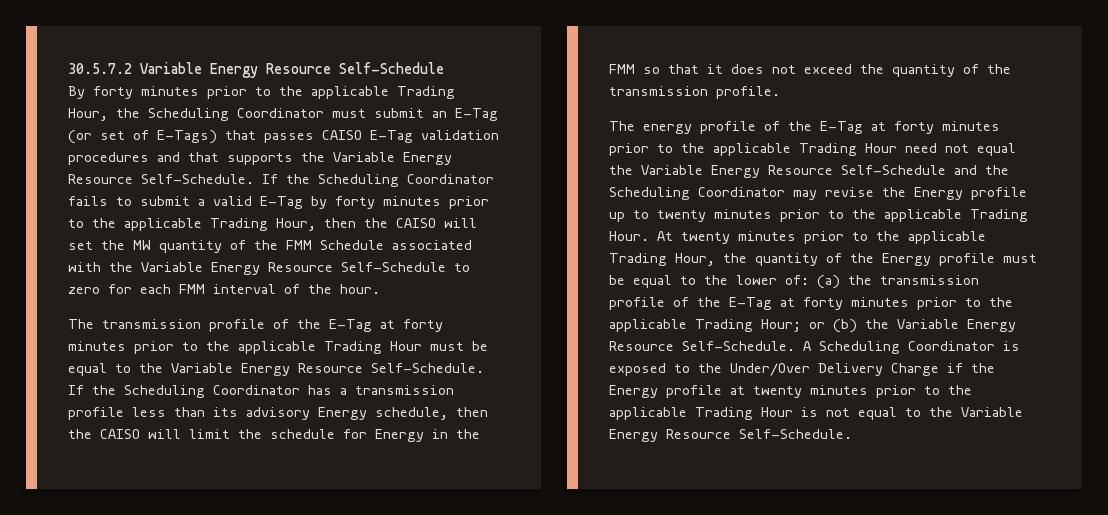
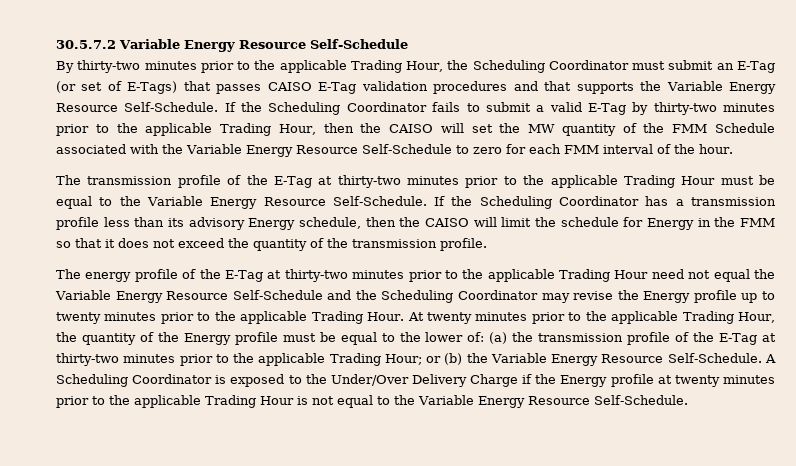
[93,86,133,99] forty -> [77,60,141,73] thirty-two
[335,196,375,209] forty -> [653,102,717,115] thirty-two
[403,319,443,332] forty -> [337,175,401,188] thirty-two
[894,121,934,134] forty -> [284,269,348,282] thirty-two
[803,297,843,310] forty -> [56,353,119,366] thirty-two

